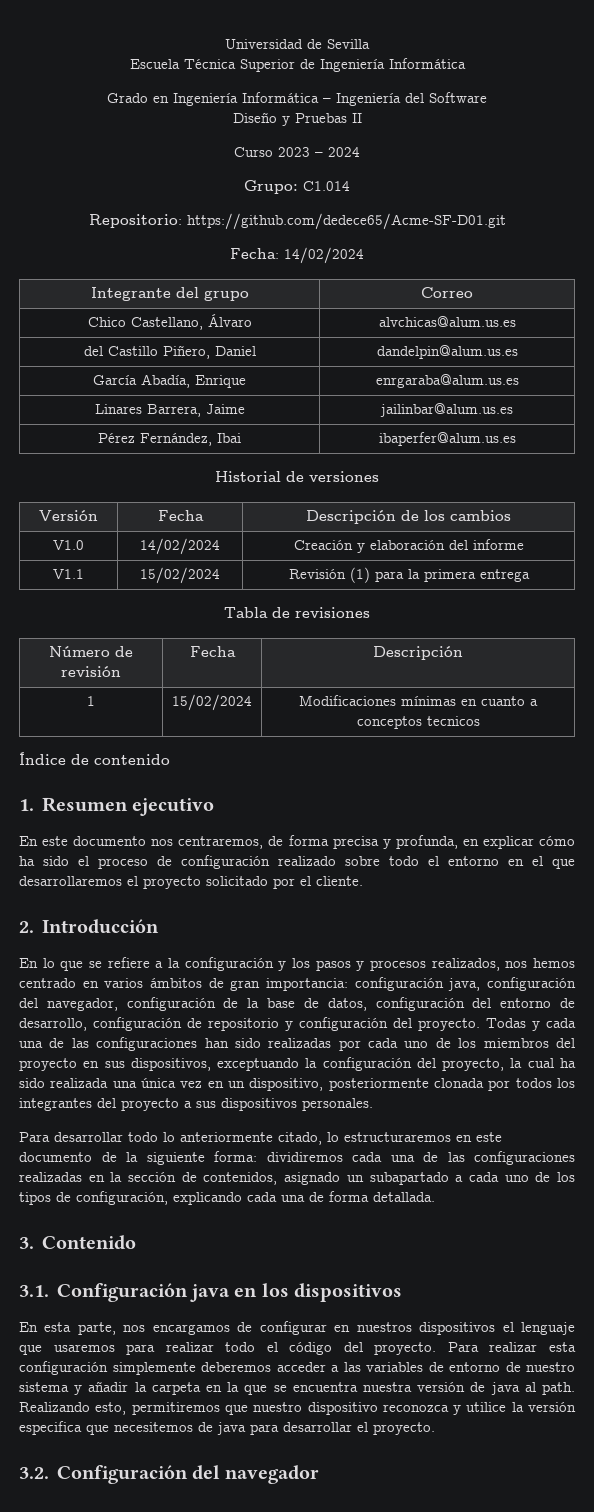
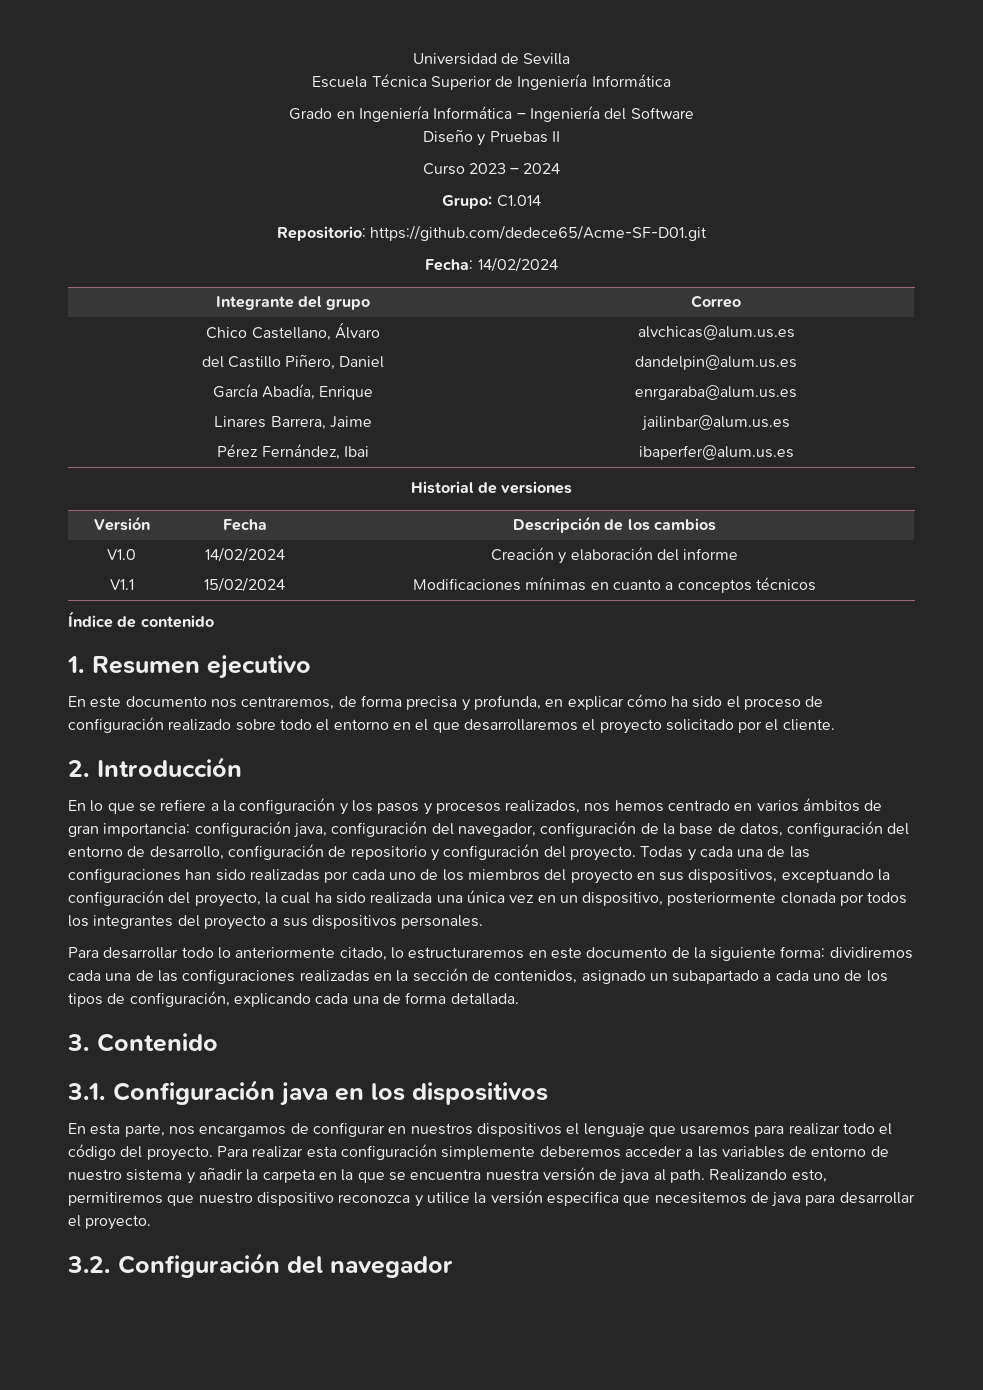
[288,567,530,583] [224,607,370,618] [49,646,133,657] [61,666,121,677] [189,646,236,657] [373,646,463,660] [87,696,95,706] [172,694,252,711] | Revisión (1) para la primera entrega // Tabla de revisiones // Número de revisión | Fecha | Descripción // 1 | 15/02/2024 -> (285, 584) none
[426,716,480,726] tecnicos -> [755,577,816,591] técnicos

